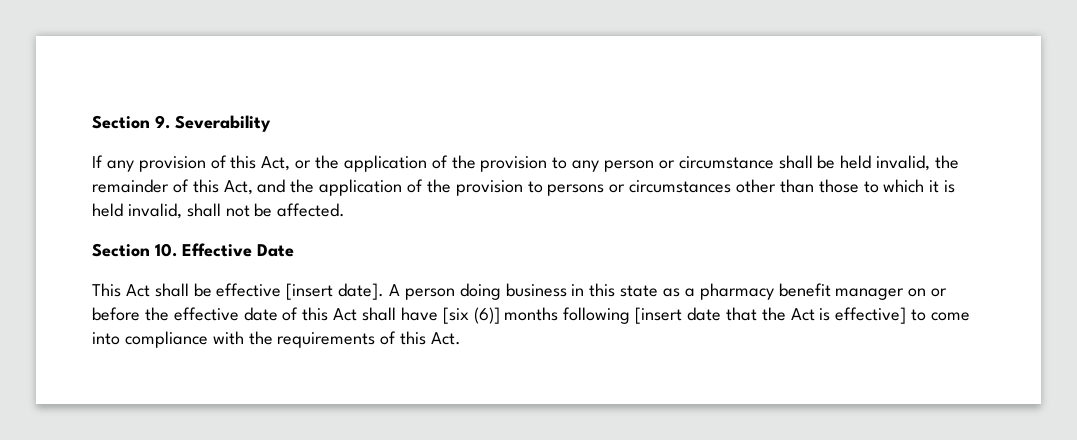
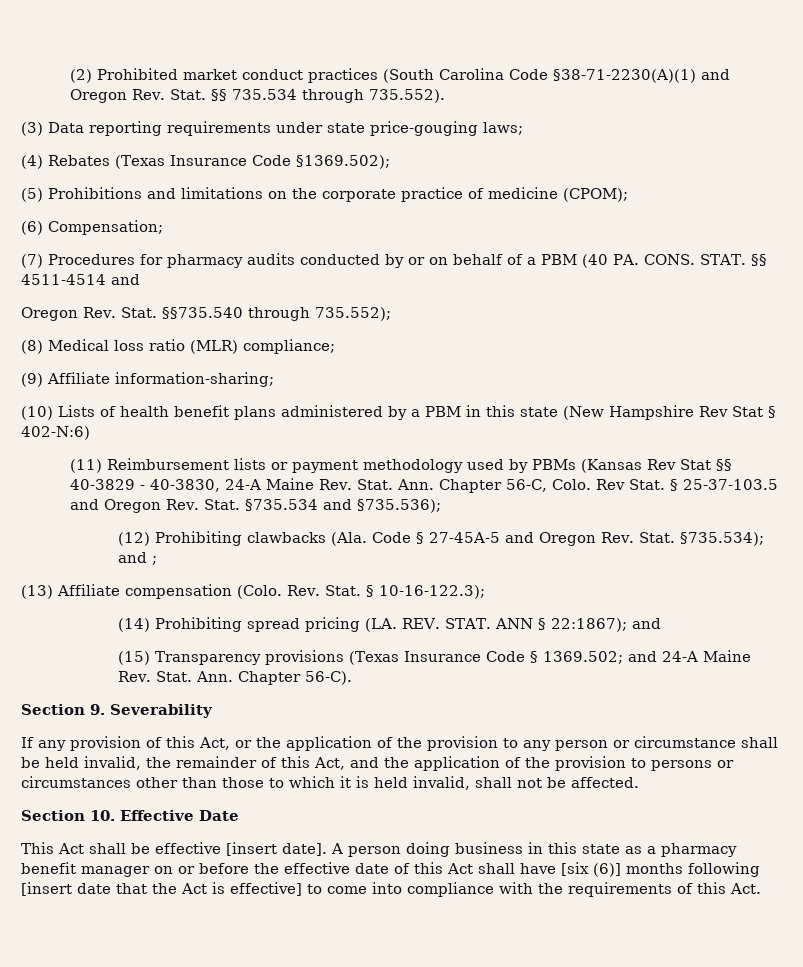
(92, 122) none -> [69,68,730,83] [69,89,445,103] [21,121,523,136] [21,155,390,169] [21,187,628,202] [21,220,163,235] [21,253,767,268] [21,274,140,285] [21,307,391,321] [21,339,335,354] [21,372,274,387] [21,405,776,420] [21,426,90,440] [69,458,732,473] [69,478,778,493] [69,499,441,513] [118,531,765,546] [118,552,158,565] [21,584,485,599] [118,617,662,632] [118,650,752,665] [118,671,353,685] (2) Prohibited market conduct practices (South Carolina Code §38-71-2230(A)(1) and Oregon Rev. Stat. §§ 735.534 through 735.552). // (3) Data reporting requirements under state price-gouging laws; // (4) Rebates (Texas Insurance Code §1369.502); // (5) Prohibitions and limitations on the corporate practice of medicine (CPOM); // (6) Compensation; // (7) Procedures for pharmacy audits conducted by or on behalf of a PBM (40 PA. CONS. STAT. §§ 4511-4514 and // Oregon Rev. Stat. §§735.540 through 735.552); // (8) Medical loss ratio (MLR) compliance; // (9) Affiliate information-sharing; // (10) Lists of health benefit plans administered by a PBM in this state (New Hampshire Rev Stat § 402-N:6) // (11) Reimbursement lists or payment methodology used by PBMs (Kansas Rev Stat §§ 40-3829 - 40-3830, 24-A Maine Rev. Stat. Ann. Chapter 56-C, Colo. Rev Stat. § 25-37-103.5 and Oregon Rev. Stat. §735.534 and §735.536); // (12) Prohibiting clawbacks (Ala. Code § 27-45A-5 and Oregon Rev. Stat. §735.534); and ; // (13) Affiliate compensation (Colo. Rev. Stat. § 10-16-122.3); // (14) Prohibiting spread pricing (LA. REV. STAT. ANN § 22:1867); and // (15) Transparency provisions (Texas Insurance Code § 1369.502; and 24-A Maine Rev. Stat. Ann. Chapter 56-C). //

